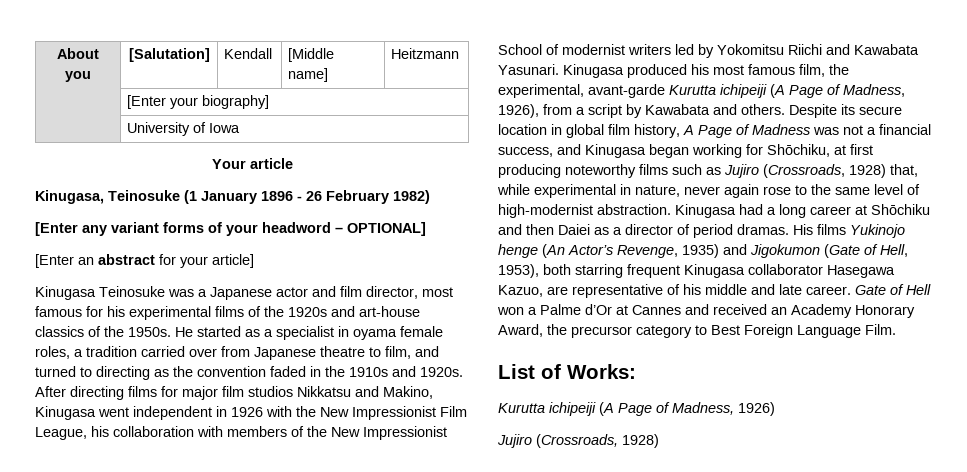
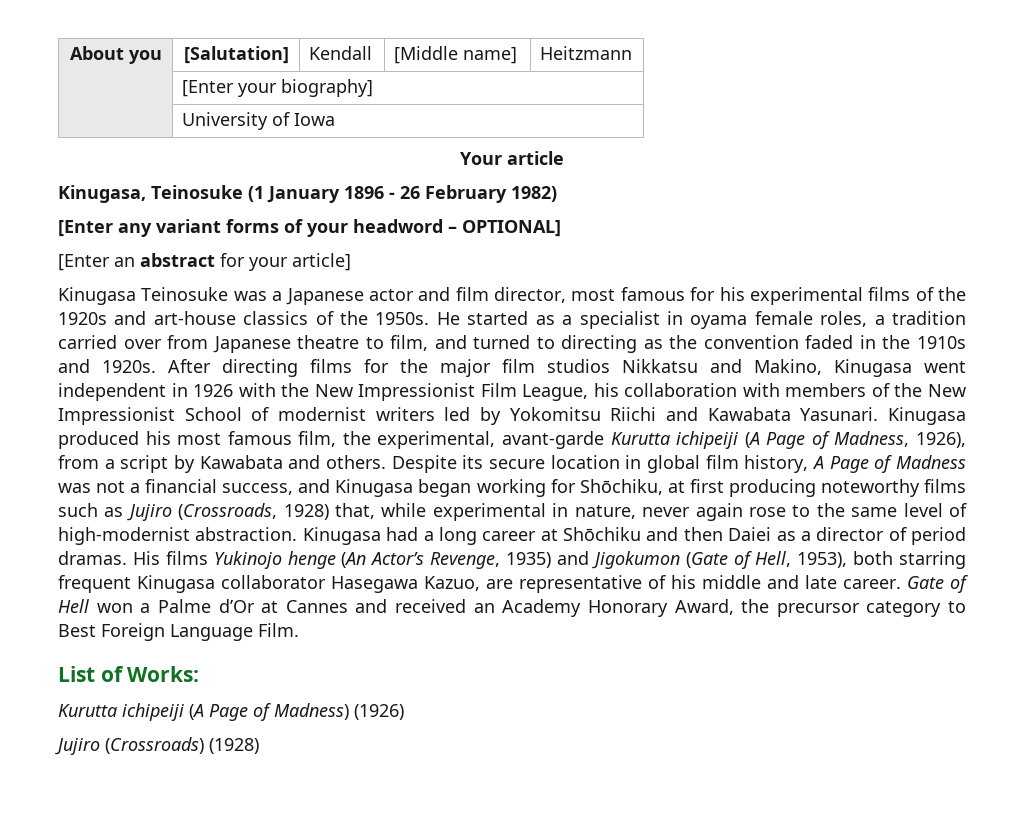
(178, 391) none -> [400,359,428,373] the
[672,402,775,416] [497,434,659,448] Madness, 1926) // Jujiro (Crossroads, 1928) -> [274,703,404,720] [55,737,259,755] Madness) (1926) // Jujiro (Crossroads) (1928)

